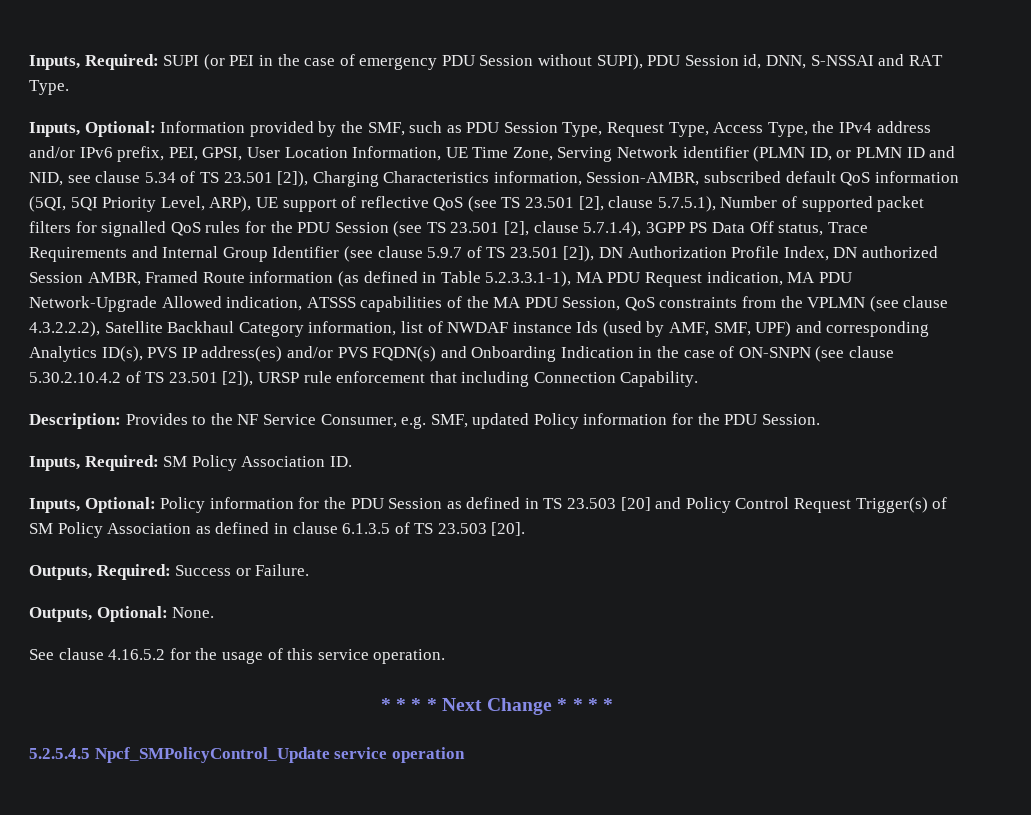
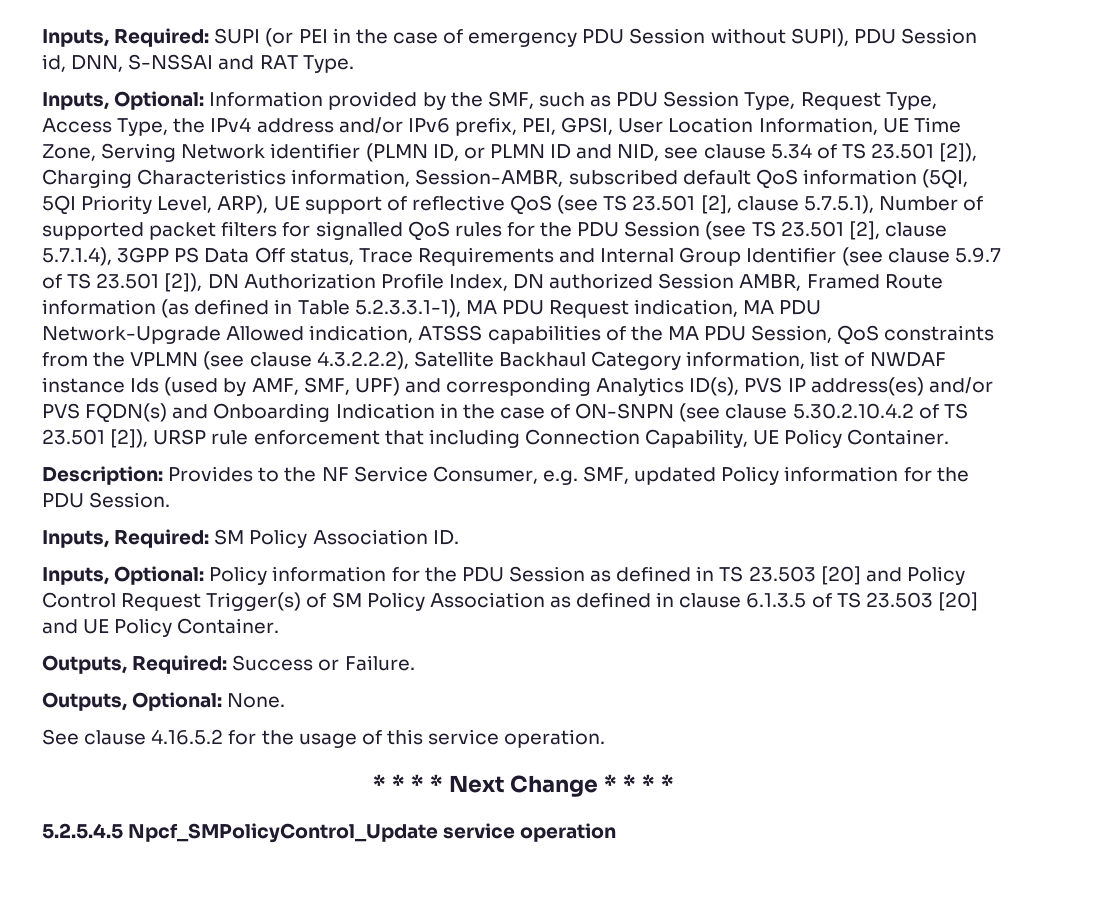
[620,371,699,387] Capability. -> [645,429,950,448] Capability, UE Policy Container.
[491,522,526,536] [20]. -> [937,592,978,611] [42,618,280,637] [20] and UE Policy Container.

